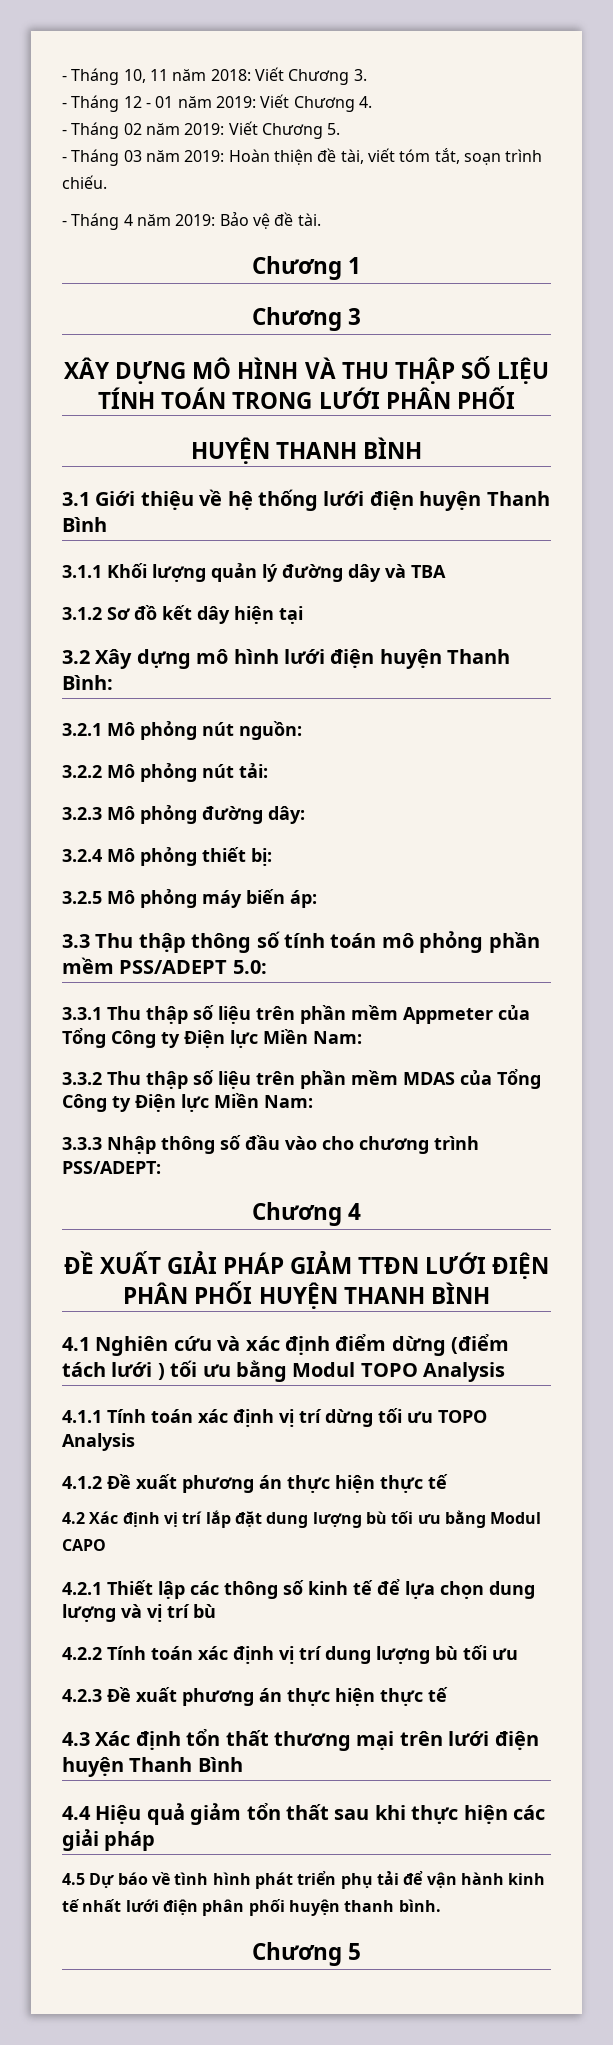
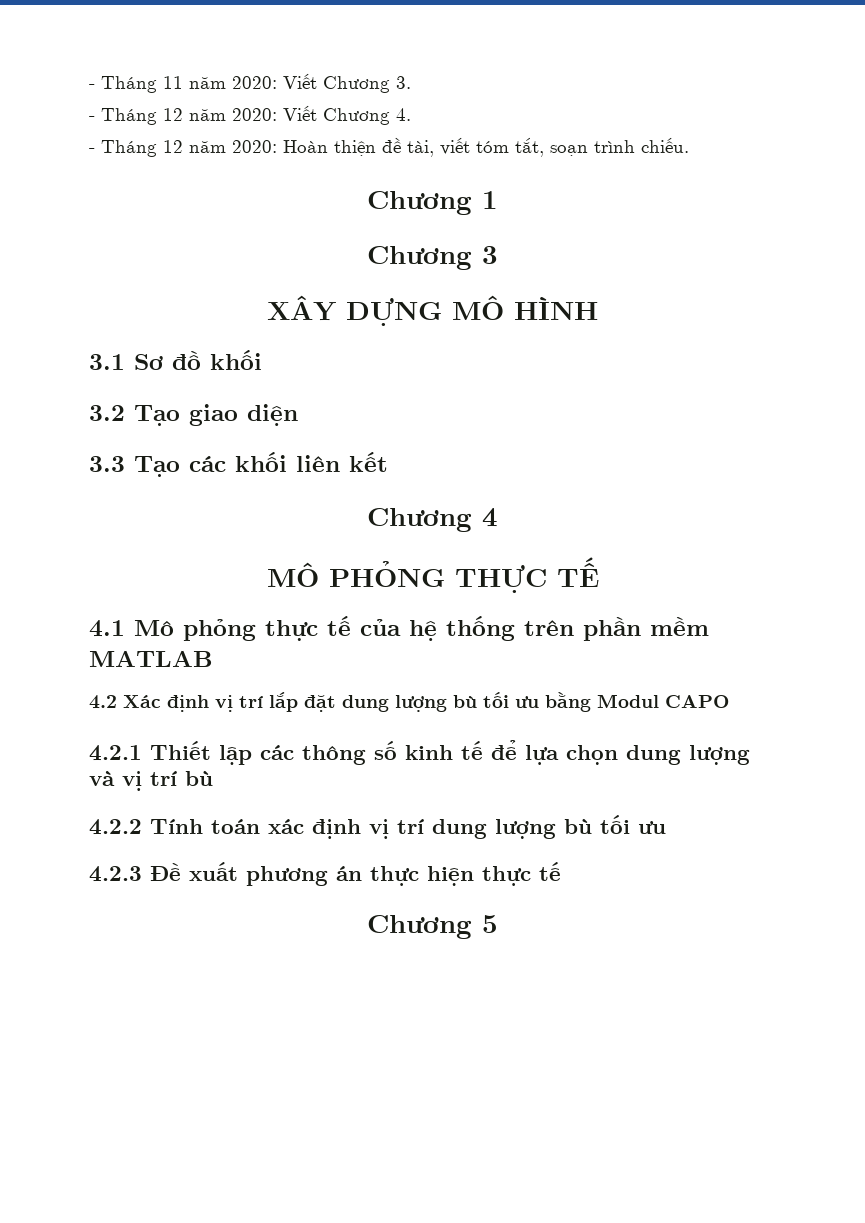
[62,68,146,85] - Tháng 10, -> [89,76,157,93] - Tháng
[210,69,251,81] 2018: -> [232,76,277,89] 2020:
[145,96,256,108] - 01 năm 2019: -> [189,108,277,121] năm 2020:
[123,121,341,139] [62,149,225,166] 02 năm 2019: Viết Chương 5. // - Tháng 03 năm 2019: -> [163,140,277,153] 12 năm 2020:
[62,211,321,230] // - Tháng 4 năm 2019: Bảo vệ đề tài. -> (689, 145) none
[304,356,549,384] [98,386,515,409] [190,437,423,464] [62,489,550,511] [62,517,107,532] [62,563,446,582] [62,605,303,624] [62,649,511,669] [62,675,113,690] [62,721,302,740] [62,763,268,782] [62,805,305,824] [62,847,272,866] [62,889,317,908] [62,931,540,953] [62,957,267,974] [62,1005,530,1024] [62,1028,362,1048] [62,1069,541,1089] [62,1093,313,1112] [62,1135,479,1154] [62,1161,161,1174] [251,1202,362,1226] [63,1251,550,1279] [123,1281,490,1309] [62,1334,510,1356] [62,1360,506,1382] [62,1408,487,1427] [62,1433,135,1451] [62,1474,448,1493] VÀ THU THẬP SỐ LIỆU TÍNH TOÁN TRONG LƯỚI PHÂN PHỐI // HUYỆN THANH BÌNH // 3.1 Giới thiệu về hệ thống lưới điện huyện Thanh Bình // 3.1.1 Khối lượng quản lý đường dây và TBA // 3.1.2 Sơ đồ kết dây hiện tại // 3.2 Xây dựng mô hình lưới điện huyện Thanh Bình: // 3.2.1 Mô phỏng nút nguồn: // 3.2.2 Mô phỏng nút tải: // 3.2.3 Mô phỏng đường dây: // 3.2.4 Mô phỏng thiết bị: // 3.2.5 Mô phỏng máy biến áp: // 3.3 Thu thập thông số tính toán mô phỏng phần mềm PSS/ADEPT 5.0: // 3.3.1 Thu thập số liệu trên phần mềm Appmeter của Tổng Công ty Điện lực Miền Nam: // 3.3.2 Thu thập số liệu trên phần mềm MDAS của Tổng Công ty Điện lực Miền Nam: // 3.3.3 Nhập thông số đầu vào cho chương trình PSS/ADEPT: // Chương 4 // ĐỀ XUẤT GIẢI PHÁP GIẢM TTĐN LƯỚI ĐIỆN PHÂN PHỐI HUYỆN THANH BÌNH // 4.1 Nghiên cứu và xác định điểm dừng (điểm tách lưới ) tối ưu bằng Modul TOPO Analysis // 4.1.1 Tính toán xác định vị trí dừng tối ưu TOPO Analysis // 4.1.2 Đề xuất phương án thực hiện thực tế -> [89,350,262,370] [89,404,298,426] [89,452,388,477] [367,508,498,532] [266,557,599,593] [89,616,709,641] [89,650,213,667] // 3.1 Sơ đồ khối // 3.2 Tạo giao diện // 3.3 Tạo các khối liên kết // Chương 4 // MÔ PHỎNG THỰC TẾ // 4.1 Mô phỏng thực tế của hệ thống trên phần mềm MATLAB
[62,1729,539,1751] [62,1757,243,1777] [62,1803,545,1825] [62,1829,156,1851] [62,1871,546,1889] [62,1899,441,1916] // 4.3 Xác định tổn thất thương mại trên lưới điện huyện Thanh Bình // 4.4 Hiệu quả giảm tổn thất sau khi thực hiện các giải pháp // 4.5 Dự báo về tình hình phát triển phụ tải để vận hành kinh tế nhất lưới điện phân phối huyện thanh bình. -> (561, 871) none

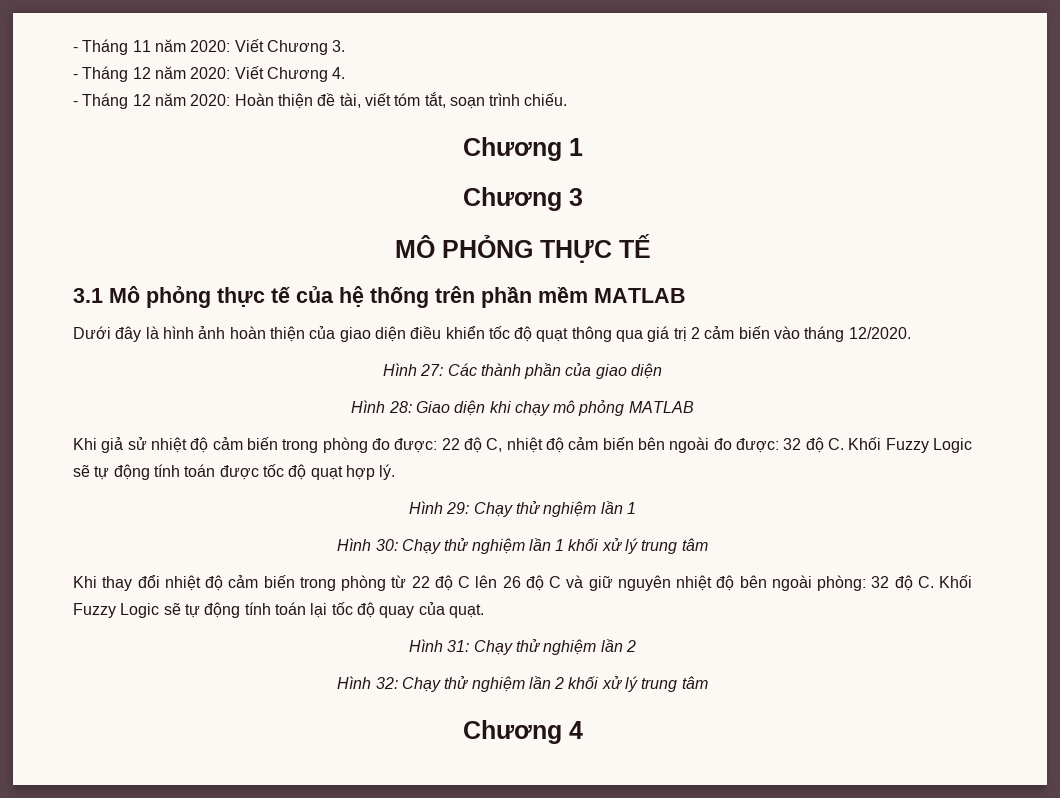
[267,295,598,326] [89,350,262,370] [89,404,298,426] [89,452,388,477] [367,508,498,532] // XÂY DỰNG MÔ HÌNH // 3.1 Sơ đồ khối // 3.2 Tạo giao diện // 3.3 Tạo các khối liên kết // Chương 4 -> (583, 197) none
[89,620,125,637] 4.1 -> [73,288,103,303] 3.1
[89,692,729,712] [89,740,750,765] [89,770,213,791] [89,815,666,839] [89,862,561,886] [367,915,498,939] 4.2 Xác định vị trí lắp đặt dung lượng bù tối ưu bằng Modul CAPO // 4.2.1 Thiết lập các thông số kinh tế để lựa chọn dung lượng và vị trí bù // 4.2.2 Tính toán xác định vị trí dung lượng bù tối ưu // 4.2.3 Đề xuất phương án thực hiện thực tế // Chương 5 -> [73,326,911,342] [382,363,663,379] [351,400,694,416] [73,437,973,453] [73,464,396,480] [409,501,636,517] [337,538,708,554] [73,575,972,591] [73,602,484,618] [409,639,636,655] [337,676,708,692] [462,720,583,744] Dưới đây là hình ảnh hoàn thiện của giao diện điều khiển tốc độ quạt thông qua giá trị 2 cảm biến vào tháng 12/2020. // Hình 27: Các thành phần của giao diện // Hình 28: Giao diện khi chạy mô phỏng MATLAB // Khi giả sử nhiệt độ cảm biến trong phòng đo được: 22 độ C, nhiệt độ cảm biến bên ngoài đo được: 32 độ C. Khối Fuzzy Logic sẽ tự động tính toán được tốc độ quạt hợp lý. // Hình 29: Chạy thử nghiệm lần 1 // Hình 30: Chạy thử nghiệm lần 1 khối xử lý trung tâm // Khi thay đổi nhiệt độ cảm biến trong phòng từ 22 độ C lên 26 độ C và giữ nguyên nhiệt độ bên ngoài phòng: 32 độ C. Khối Fuzzy Logic sẽ tự động tính toán lại tốc độ quay của quạt. // Hình 31: Chạy thử nghiệm lần 2 // Hình 32: Chạy thử nghiệm lần 2 khối xử lý trung tâm // Chương 4

